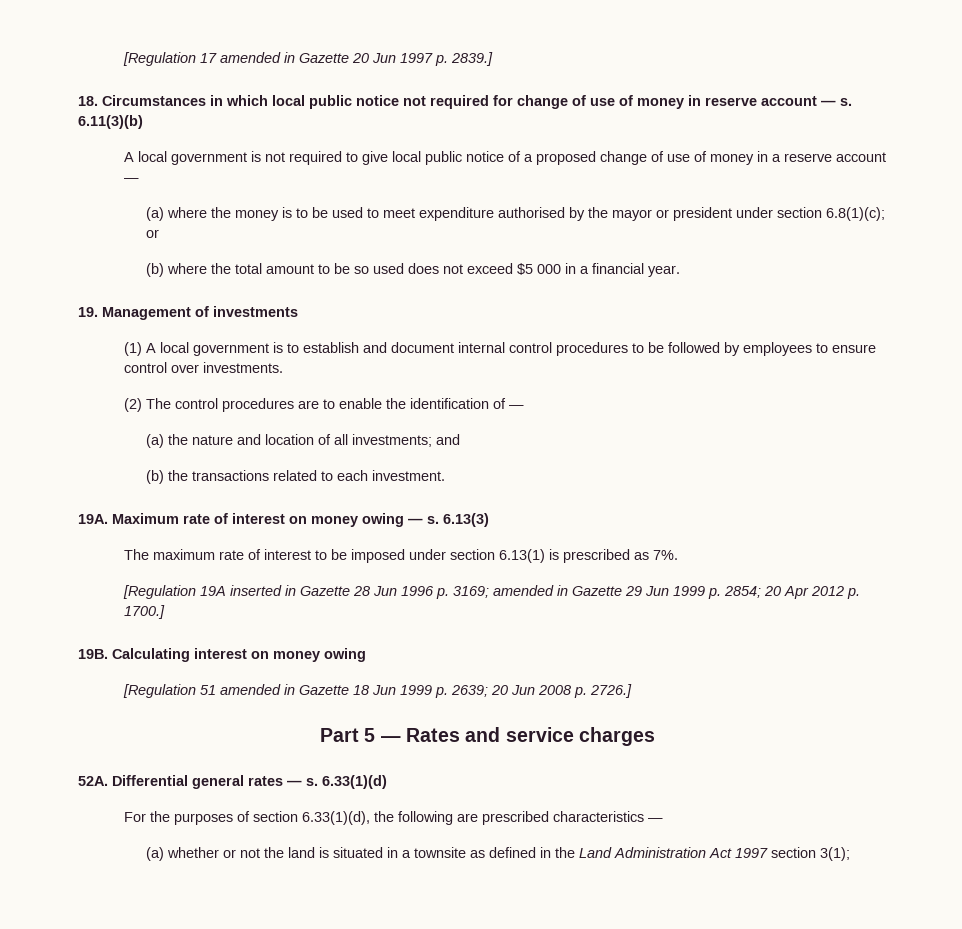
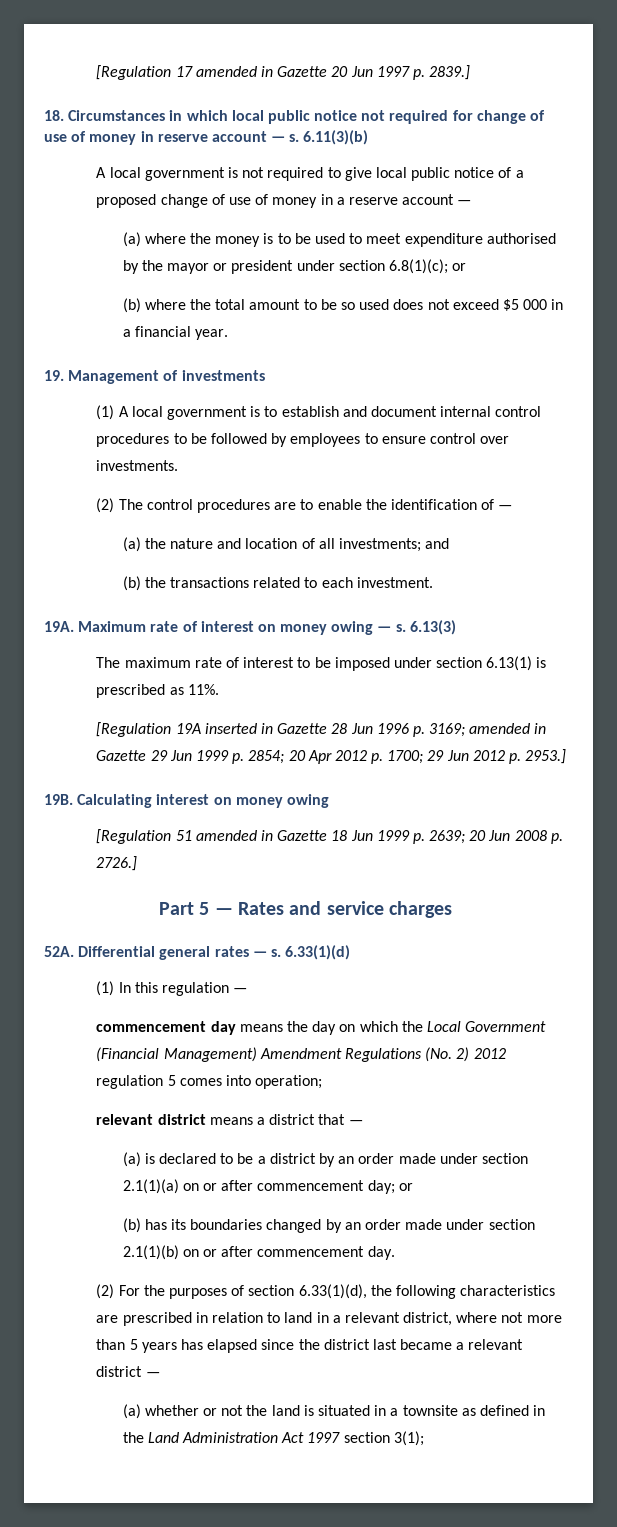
[652,550,678,560] 7%. -> [187,684,219,695] 11%.
[123,605,165,619] 1700.] -> [387,749,567,764] 1700; 29 Jun 2012 p. 2953.]
(387, 782) none -> [96,981,248,996] [96,1021,547,1035] [96,1047,506,1062] [96,1075,323,1089] [96,1114,363,1125] [122,1152,528,1167] [122,1179,413,1194] [122,1218,535,1233] [122,1245,395,1260] [96,1284,115,1299] (1) In this regulation — // commencement day means the day on which the Local Government (Financial Management) Amendment Regulations (No. 2) 2012 regulation 5 comes into operation; // relevant district means a district that — // (a) is declared to be a district by an order made under section 2.1(1)(a) on or after commencement day; or // (b) has its boundaries changed by an order made under section 2.1(1)(b) on or after commencement day. // (2)
(453, 818) none -> [460,1285,556,1296] characteristics
[552,811,644,822] characteristics -> [195,1312,562,1326] [96,1339,524,1353] [96,1366,143,1377] in relation to land in a relevant district, where not more than 5 years has elapsed since the district last became a relevant district

